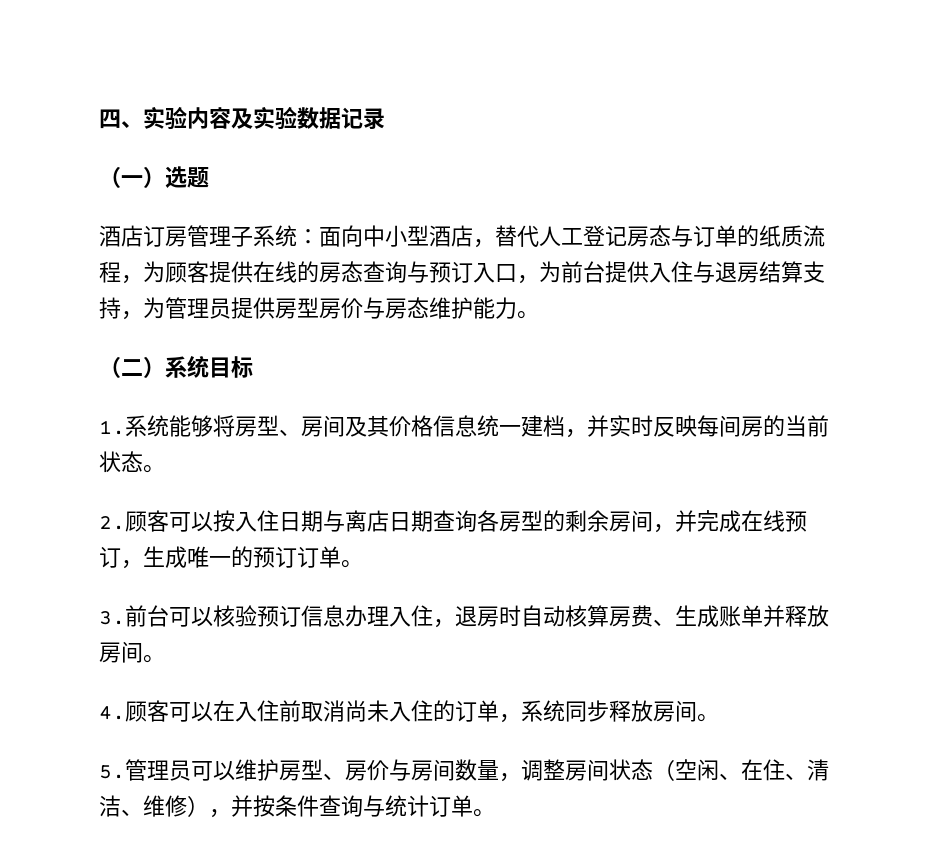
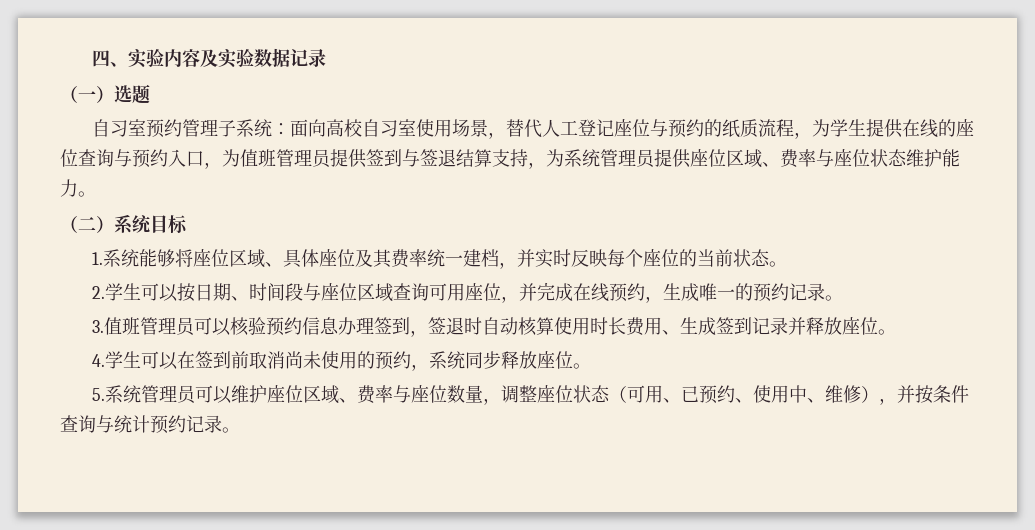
[99,225,187,247] 酒店订房 -> [91,119,182,138] 自习室预约
[363,225,473,247] 中小型酒店 -> [325,119,488,137] 高校自习室使用场景
[627,225,737,247] 房态与订单 -> [613,119,704,138] 座位与预约
[165,261,209,283] 顾客 -> [829,119,866,137] 学生
[319,261,363,283] 房态 -> [955,119,974,137] [60,149,78,167] 座位
[451,261,473,283] 订 -> [150,149,168,167] 约
[561,261,759,283] 前台提供入住与退房 -> [240,149,456,168] 值班管理员提供签到与签退
[165,297,407,319] 管理员提供房型房价与房 -> [564,149,888,168] 系统管理员提供座位区域、费率与座位状
[235,415,477,437] 房型、房间及其价格信息 -> [192,249,427,268] 座位区域、具体座位及其费率
[719,415,763,437] 间房 -> [624,249,679,267] 个座位
[125,510,653,532] 顾客可以按入住日期与离店日期查询各房型的剩余房间 -> [104,283,501,302] 学生可以按日期、时间段与座位区域查询可用座位
[99,546,121,568] 订 -> [626,283,645,301] 约
[275,546,341,568] 订订单 -> [770,283,825,301] 约记录
[125,605,169,627] 前台 -> [103,317,196,336] 值班管理员
[279,605,301,627] 订 -> [283,317,302,335] 约
[389,605,829,628] [99,641,165,663] [99,700,499,722] 入住，退房时自动核算房费、生成账单并释放房间。 // 4.顾客可以在入住前取消尚未入住的订单 -> [373,317,896,337] [91,351,411,370] 签到，签退时自动核算使用时长费用、生成签到记录并释放座位。 // 4.学生可以在签到前取消尚未使用的预约
[653,700,697,722] 房间 -> [536,351,573,369] 座位
(125, 772) none -> [104,385,141,403] 系统
[279,759,829,782] [99,795,121,817] 房型、房价与房间数量，调整房间状态（空闲、在住、清洁 -> [266,385,807,405] 座位区域、费率与座位数量，调整座位状态（可用、已预约、使用中
[429,795,473,817] 订单 -> [150,415,222,434] 预约记录

